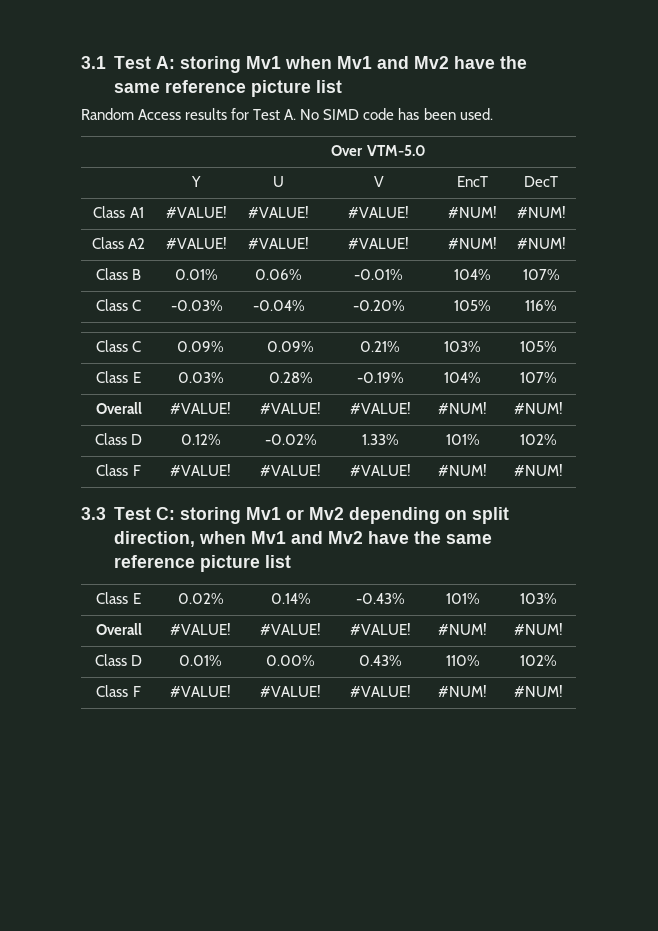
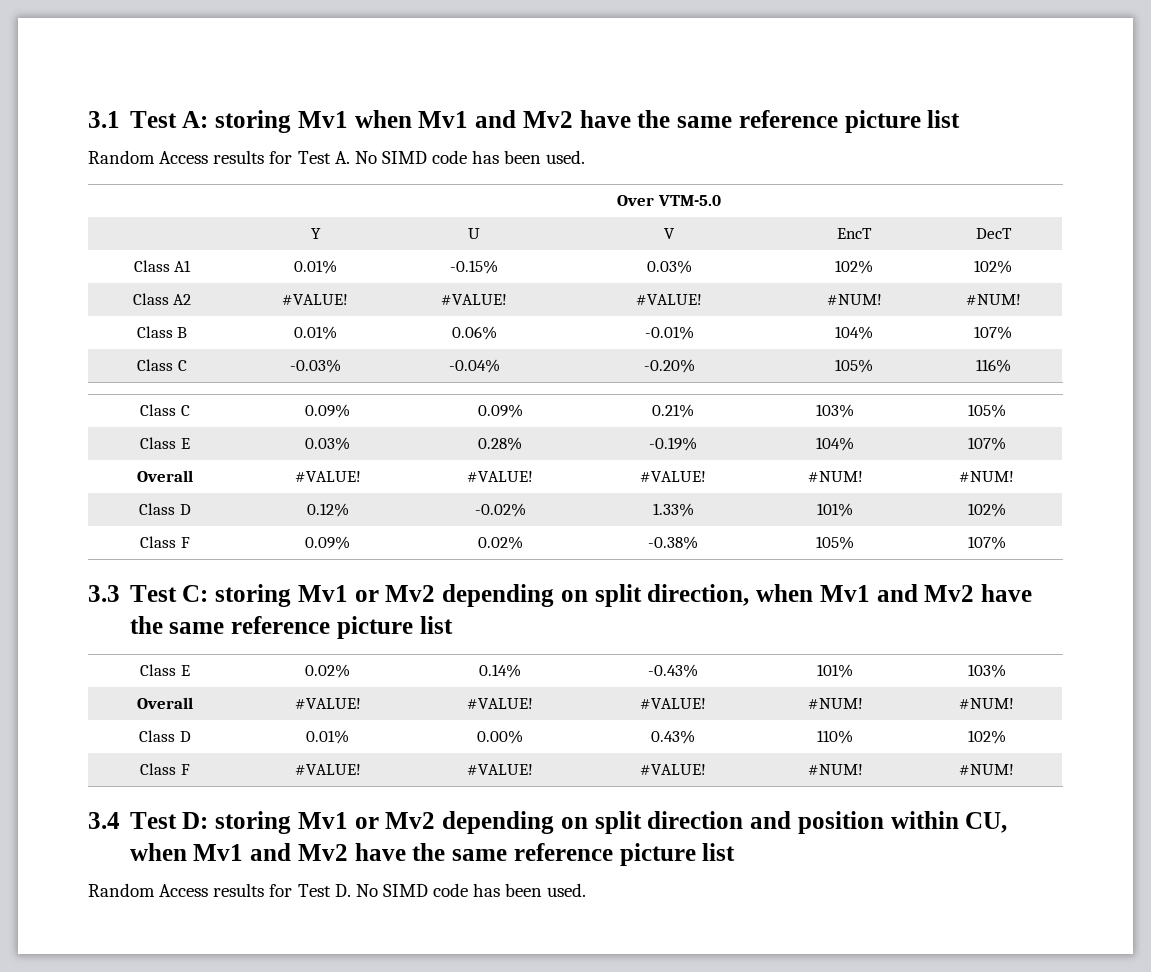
[166,206,227,218] [248,206,309,218] [348,206,409,218] [447,206,497,218] [516,206,566,218] #VALUE! | #VALUE! | #VALUE! | #NUM! | #NUM! -> [293,260,337,274] [450,260,498,274] [646,260,692,274] [835,260,873,274] [974,260,1012,274] 0.01% | -0.15% | 0.03% | 102% | 102%
[170,464,231,476] [260,464,321,476] [349,464,411,476] [438,464,487,476] [513,464,563,476] #VALUE! | #VALUE! | #VALUE! | #NUM! | #NUM! -> [305,536,350,550] [477,536,523,550] [648,536,698,550] [816,536,854,550] [967,536,1006,550] 0.09% | 0.02% | -0.38% | 105% | 107%
(563, 691) none -> [88,811,1008,834] [129,843,736,866] [88,883,587,897] // 3.4 Test D: storing Mv1 or Mv2 depending on split direction and position within CU, when Mv1 and Mv2 have the same reference picture list // Random Access results for Test D. No SIMD code has been used.

